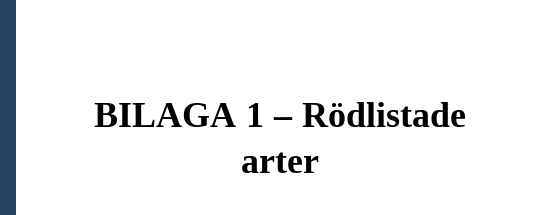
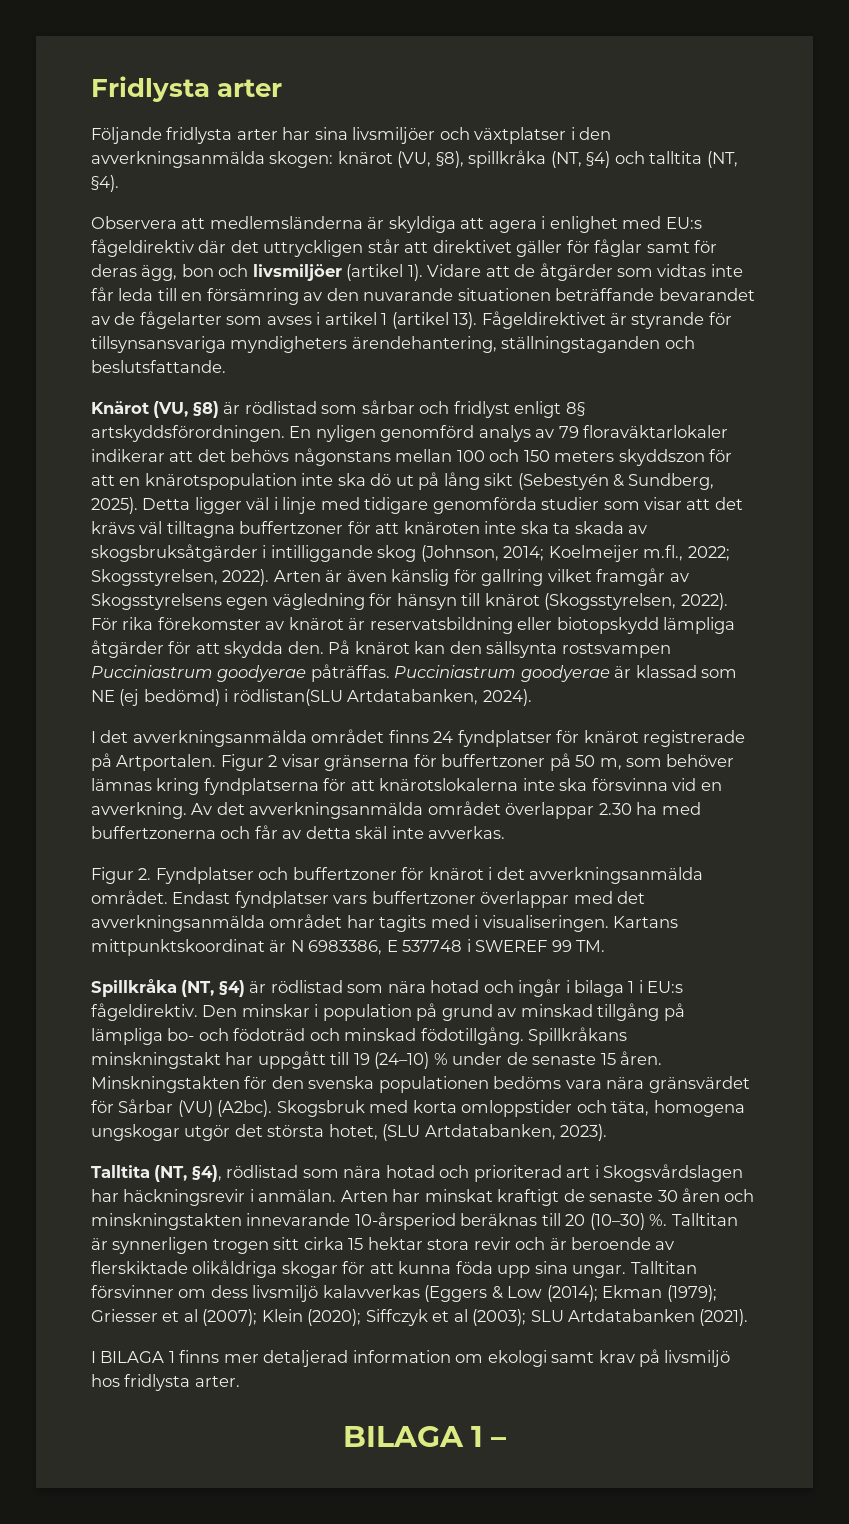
(94, 115) none -> [91,76,283,102] [91,127,612,144] [91,150,738,168] [91,175,119,192] [91,216,702,233] [91,239,718,257] [91,263,743,281] [91,287,755,305] [91,311,732,329] [91,336,695,353] [91,360,226,373] [91,400,585,418] [91,425,729,442] [91,448,733,466] [91,472,715,490] [91,497,743,514] [91,521,648,538] [91,544,730,562] [91,568,689,586] [91,593,728,610] [91,617,736,634] [91,640,671,658] [91,664,738,682] [91,689,532,706] [91,729,746,747] [91,753,735,771] [91,778,722,795] [91,801,701,819] [91,825,506,839] [91,867,704,884] [91,890,646,908] [91,914,679,932] [91,939,606,956] [91,979,684,997] [91,1003,685,1021] [91,1027,628,1045] [91,1051,663,1069] [91,1076,750,1093] [91,1099,745,1117] [91,1124,608,1141] [91,1164,744,1182] [91,1188,755,1206] [91,1212,738,1230] [91,1237,675,1254] [91,1260,697,1278] [91,1285,717,1302] [91,1309,749,1326] [91,1349,731,1367] [91,1374,240,1391] Fridlysta arter // Följande fridlysta arter har sina livsmiljöer och växtplatser i den avverkningsanmälda skogen: knärot (VU, §8), spillkråka (NT, §4) och talltita (NT, §4). // Observera att medlemsländerna är skyldiga att agera i enlighet med EU:s fågeldirektiv där det uttryckligen står att direktivet gäller för fåglar samt för deras ägg, bon och livsmiljöer (artikel 1). Vidare att de åtgärder som vidtas inte får leda till en försämring av den nuvarande situationen beträffande bevarandet av de fågelarter som avses i artikel 1 (artikel 13). Fågeldirektivet är styrande för tillsynsansvariga myndigheters ärendehantering, ställningstaganden och beslutsfattande. // Knärot (VU, §8) är rödlistad som sårbar och fridlyst enligt 8§ artskyddsförordningen. En nyligen genomförd analys av 79 floraväktarlokaler indikerar att det behövs någonstans mellan 100 och 150 meters skyddszon för att en knärotspopulation inte ska dö ut på lång sikt (Sebestyén & Sundberg, 2025). Detta ligger väl i linje med tidigare genomförda studier som visar att det krävs väl tilltagna buffertzoner för att knäroten inte ska ta skada av skogsbruksåtgärder i intilliggande skog (Johnson, 2014; Koelmeijer m.fl., 2022; Skogsstyrelsen, 2022). Arten är även känslig för gallring vilket framgår av Skogsstyrelsens egen vägledning för hänsyn till knärot (Skogsstyrelsen, 2022). För rika förekomster av knärot är reservatsbildning eller biotopskydd lämpliga åtgärder för att skydda den. På knärot kan den sällsynta rostsvampen Pucciniastrum goodyerae påträffas. Pucciniastrum goodyerae är klassad som NE (ej bedömd) i rödlistan(SLU Artdatabanken, 2024). // I det avverkningsanmälda området finns 24 fyndplatser för knärot registrerade på Artportalen. Figur 2 visar gränserna för buffertzoner på 50 m, som behöver lämnas kring fyndplatserna för att knärotslokalerna inte ska försvinna vid en avverkning. Av det avverkningsanmälda området överlappar 2.30 ha med buffertzonerna och får av detta skäl inte avverkas. // Figur 2. Fyndplatser och buffertzoner för knärot i det avverkningsanmälda området. Endast fyndplatser vars buffertzoner överlappar med det avverkningsanmälda området har tagits med i visualiseringen. Kartans mittpunktskoordinat är N 6983386, E 537748 i SWEREF 99 TM. // Spillkråka (NT, §4) är rödlistad som nära hotad och ingår i bilaga 1 i EU:s fågeldirektiv. Den minskar i population på grund av minskad tillgång på lämpliga bo- och födoträd och minskad födotillgång. Spillkråkans minskningstakt har uppgått till 19 (24–10) % under de senaste 15 åren. Minskningstakten för den svenska populationen bedöms vara nära gränsvärdet för Sårbar (VU) (A2bc). Skogsbruk med korta omloppstider och täta, homogena ungskogar utgör det största hotet, (SLU Artdatabanken, 2023). // Talltita (NT, §4), rödlistad som nära hotad och prioriterad art i Skogsvårdslagen har häckningsrevir i anmälan. Arten har minskat kraftigt de senaste 30 åren och minskningstakten innevarande 10-årsperiod beräknas till 20 (10–30) %. Talltitan är synnerligen trogen sitt cirka 15 hektar stora revir och är beroende av flerskiktade olikåldriga skogar för att kunna föda upp sina ungar. Talltitan försvinner om dess livsmiljö kalavverkas (Eggers & Low (2014); Ekman (1979); Griesser et al (2007); Klein (2020); Siffczyk et al (2003); SLU Artdatabanken (2021). // I BILAGA 1 finns mer detaljerad information om ekologi samt krav på livsmiljö hos fridlysta arter. //
[301,102,466,127] [241,152,319,173] Rödlistade arter -> (507, 1442) none

